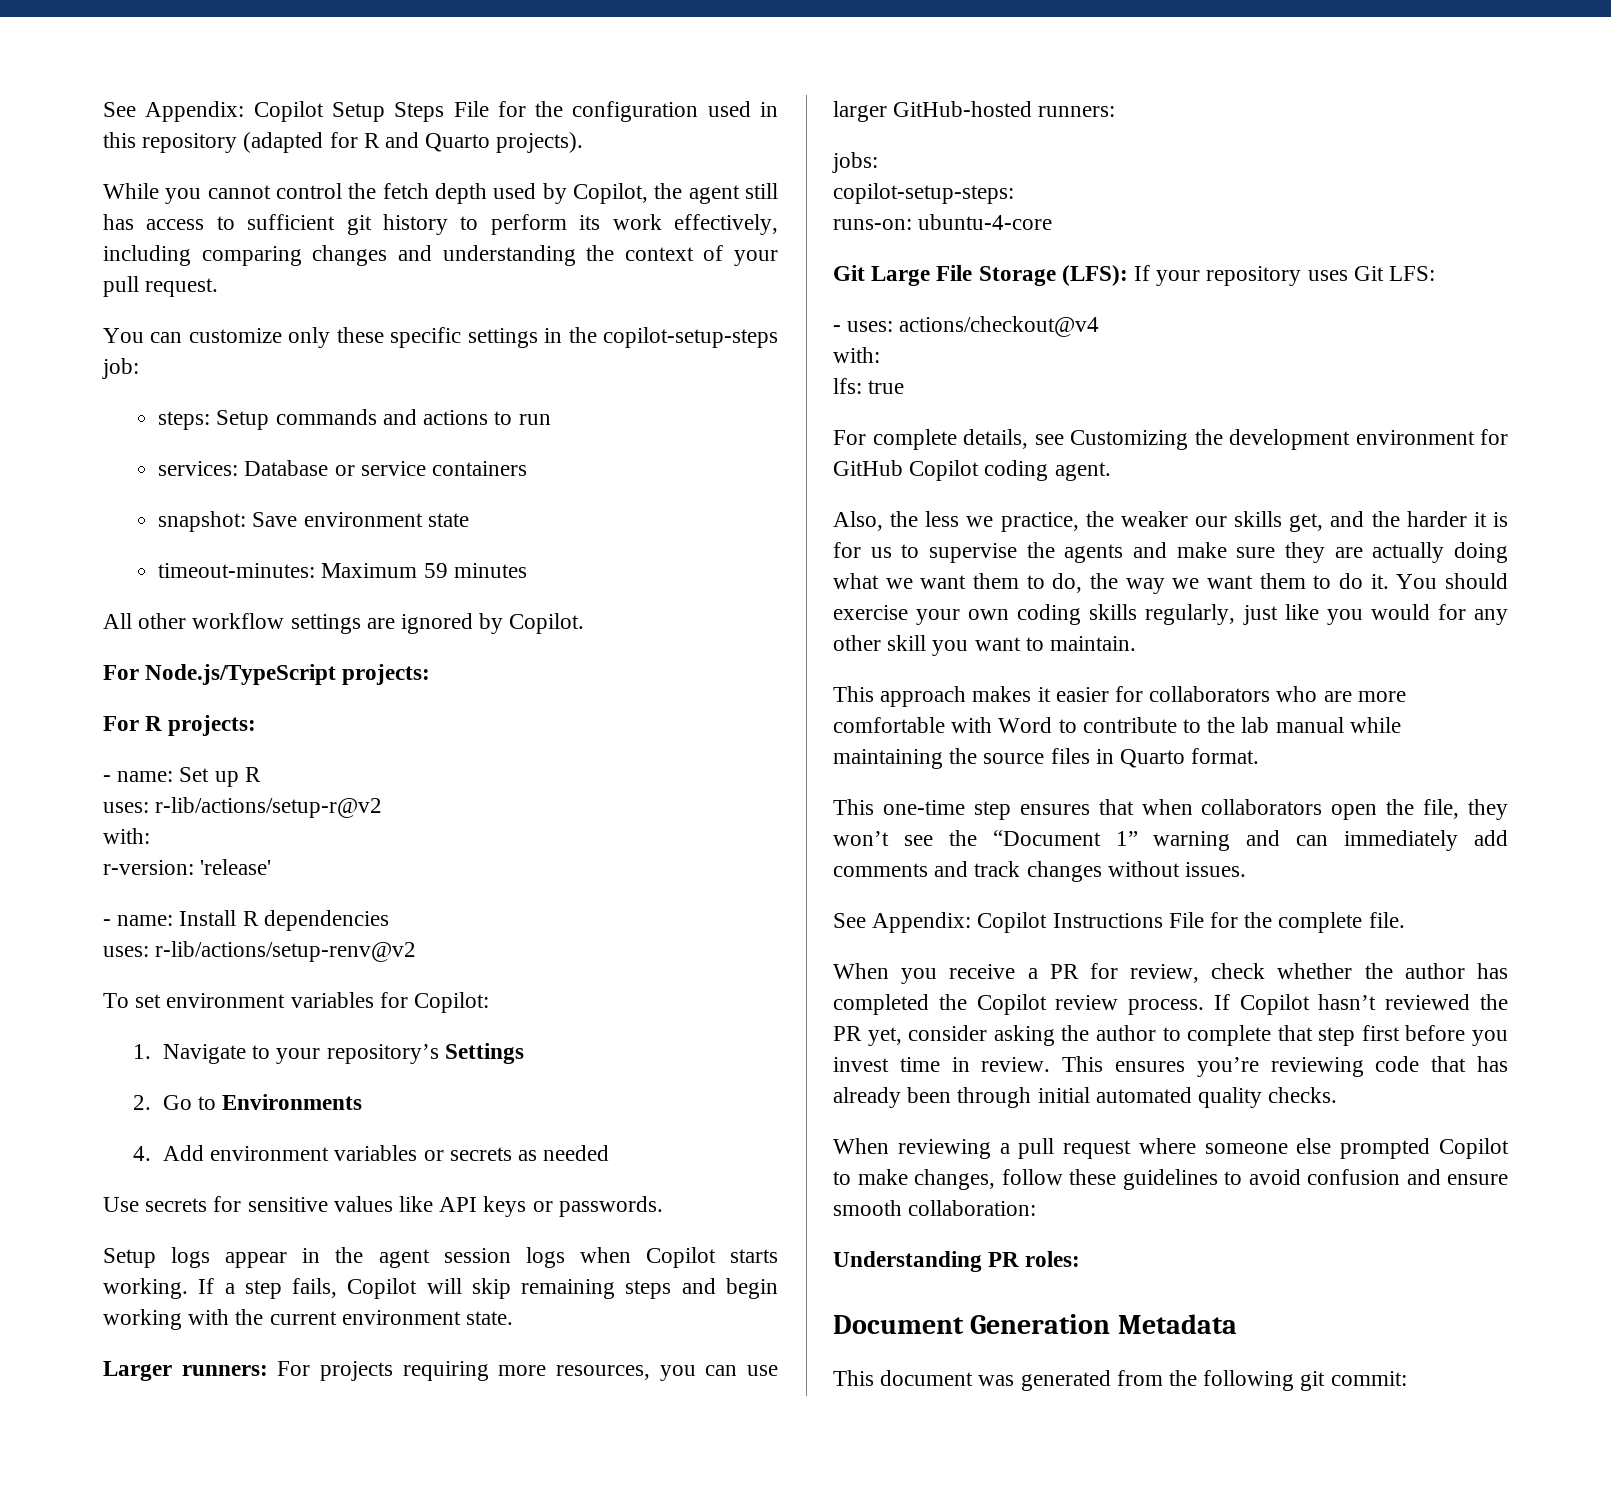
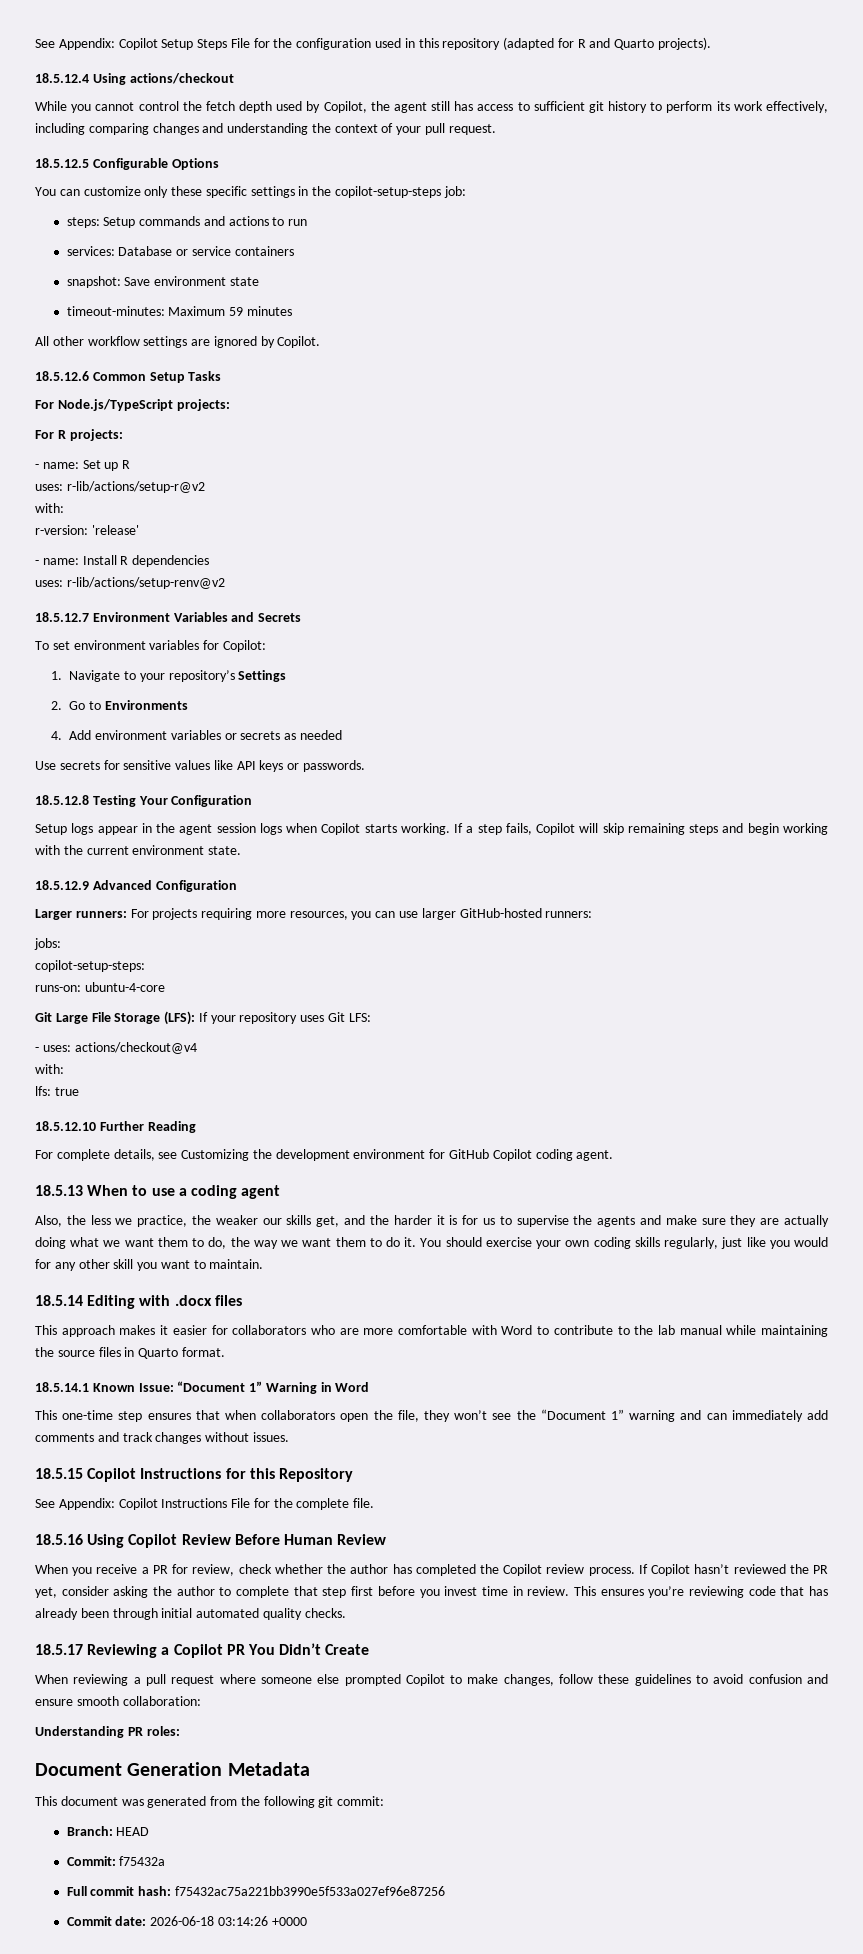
(584, 142) none -> [35,73,234,85] // 18.5.12.4 Using actions/checkout
(219, 287) none -> [35,158,219,170] // 18.5.12.5 Configurable Options
(585, 623) none -> [35,371,222,383] // 18.5.12.6 Common Setup Tasks
(417, 951) none -> [35,612,302,622] // 18.5.12.7 Environment Variables and Secrets
(663, 1206) none -> [35,795,253,807] // 18.5.12.8 Testing Your Configuration
(514, 1318) none -> [35,880,237,892] // 18.5.12.9 Advanced Configuration
(905, 387) none -> [35,1121,196,1133] // 18.5.12.10 Further Reading
(1111, 471) none -> [35,1185,281,1199] // 18.5.13 When to use a coding agent
(1137, 643) none -> [35,1295,242,1309] // 18.5.14 Editing with .docx files
(1260, 756) none -> [35,1381,370,1394] // 18.5.14.1 Known Issue: “Document 1” Warning in Word
(1247, 869) none -> [35,1468,353,1482] // 18.5.15 Copilot Instructions for this Repository
(1405, 920) none -> [35,1534,387,1548] // 18.5.16 Using Copilot Review Before Human Review
(1338, 1095) none -> [35,1643,370,1658] // 18.5.17 Reviewing a Copilot PR You Didn’t Create
(1407, 1378) none -> [66,1826,150,1836] [66,1856,166,1866] [66,1886,445,1896] [66,1916,307,1926] // Branch: HEAD // Commit: f75432a // Full commit hash: f75432ac75a221bb3990e5f533a027ef96e87256 // Commit date: 2026-06-18 03:14:26 +0000

